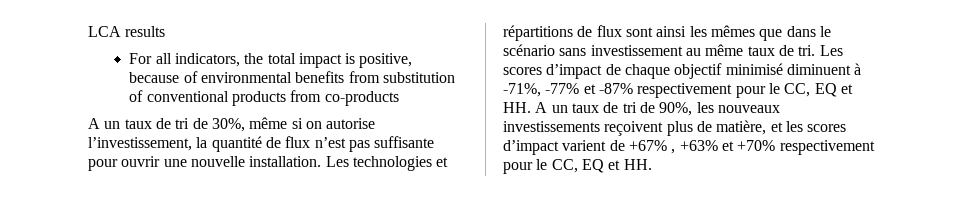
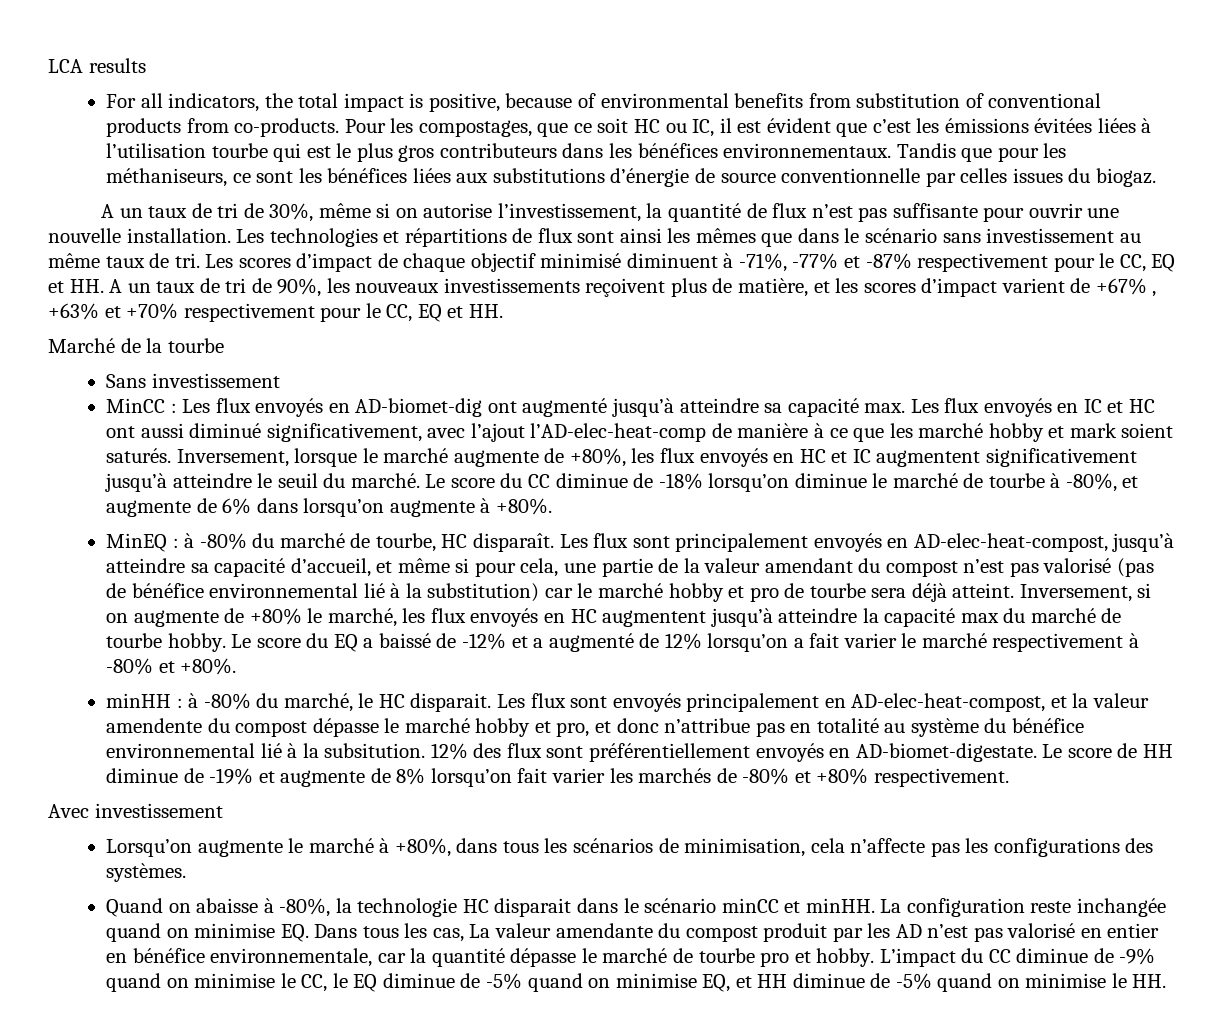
[324,91,399,106] co-products -> [234,118,1152,137] [106,143,1067,162] [106,168,1156,187] co-products. Pour les compostages, que ce soit HC ou IC, il est évident que c’est les émissions évitées liées à l’utilisation tourbe qui est le plus gros contributeurs dans les bénéfices environnementaux. Tandis que pour les méthaniseurs, ce sont les bénéfices liées aux substitutions d’énergie de source conventionnelle par celles issues du biogaz.
(652, 164) none -> [48,338,224,353] [106,373,280,388] [106,398,1155,417] [106,423,1174,442] [106,448,1137,467] [105,473,1139,492] [106,498,552,517] [106,533,1175,552] [106,558,1154,577] [106,583,1152,602] [106,608,1122,627] [106,633,1139,652] [106,658,237,675] [106,693,1149,712] [106,718,1084,737] [106,743,1173,762] [106,768,1009,787] [48,803,223,818] [106,838,1154,857] [106,863,187,882] [106,898,1166,917] [106,923,1160,942] [106,948,1156,967] [106,973,1167,992] // Marché de la tourbe // Sans investissement // MinCC : Les flux envoyés en AD-biomet-dig ont augmenté jusqu’à atteindre sa capacité max. Les flux envoyés en IC et HC ont aussi diminué significativement, avec l’ajout l’AD-elec-heat-comp de manière à ce que les marché hobby et mark soient saturés. Inversement, lorsque le marché augmente de +80%, les flux envoyés en HC et IC augmentent significativement jusqu’à atteindre le seuil du marché. Le score du CC diminue de -18% lorsqu’on diminue le marché de tourbe à -80%, et augmente de 6% dans lorsqu’on augmente à +80%. // MinEQ : à -80% du marché de tourbe, HC disparaît. Les flux sont principalement envoyés en AD-elec-heat-compost, jusqu’à atteindre sa capacité d’accueil, et même si pour cela, une partie de la valeur amendant du compost n’est pas valorisé (pas de bénéfice environnemental lié à la substitution) car le marché hobby et pro de tourbe sera déjà atteint. Inversement, si on augmente de +80% le marché, les flux envoyés en HC augmentent jusqu’à atteindre la capacité max du marché de tourbe hobby. Le score du EQ a baissé de -12% et a augmenté de 12% lorsqu’on a fait varier le marché respectivement à -80% et +80%. // minHH : à -80% du marché, le HC disparait. Les flux sont envoyés principalement en AD-elec-heat-compost, et la valeur amendente du compost dépasse le marché hobby et pro, et donc n’attribue pas en totalité au système du bénéfice environnemental lié à la subsitution. 12% des flux sont préférentiellement envoyés en AD-biomet-digestate. Le score de HH diminue de -19% et augmente de 8% lorsqu’on fait varier les marchés de -80% et +80% respectivement. // Avec investissement // Lorsqu’on augmente le marché à +80%, dans tous les scénarios de minimisation, cela n’affecte pas les configurations des systèmes. // Quand on abaisse à -80%, la technologie HC disparait dans le scénario minCC et minHH. La configuration reste inchangée quand on minimise EQ. Dans tous les cas, La valeur amendante du compost produit par les AD n’est pas valorisé en entier en bénéfice environnementale, car la quantité dépasse le marché de tourbe pro et hobby. L’impact du CC diminue de -9% quand on minimise le CC, le EQ diminue de -5% quand on minimise EQ, et HH diminue de -5% quand on minimise le HH.

